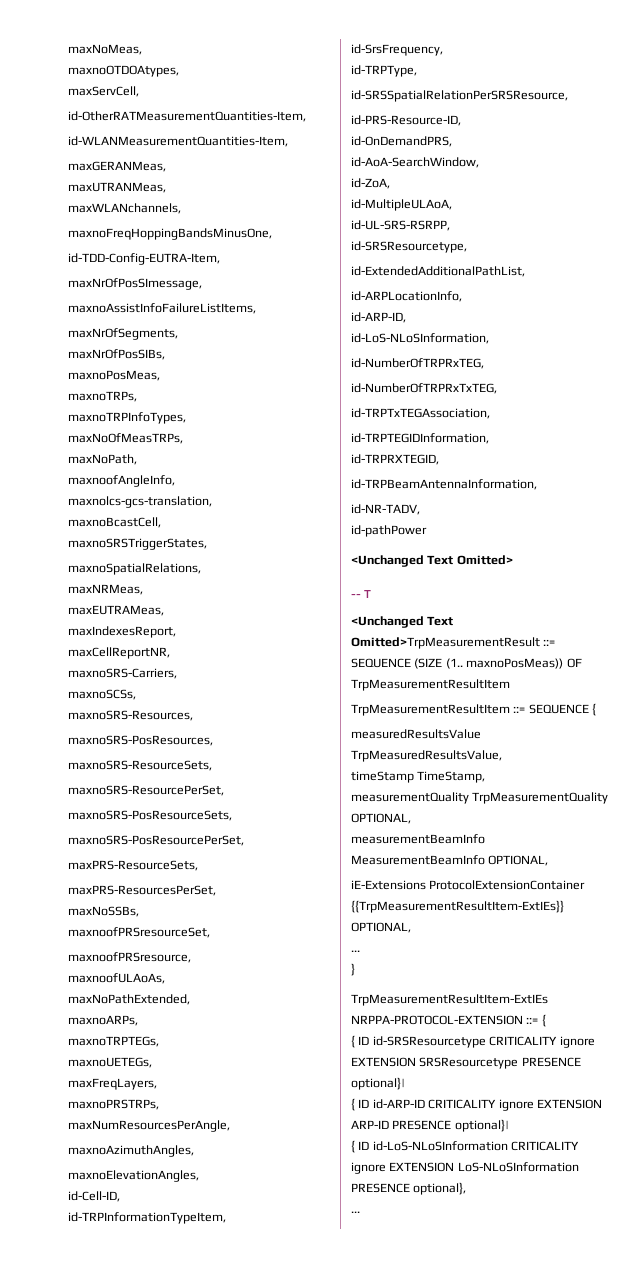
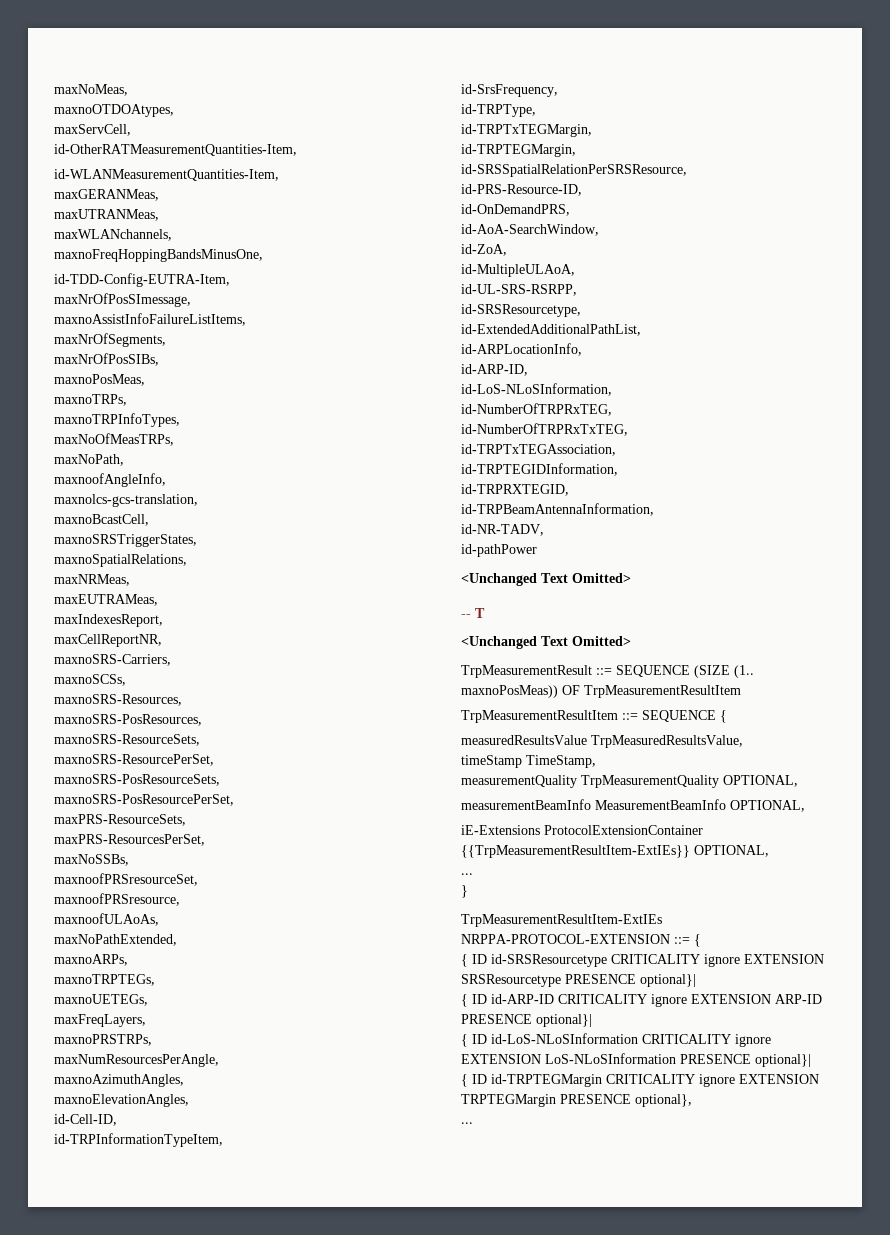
(417, 71) none -> [461,124,592,137] [461,144,576,157] // id-TRPTxTEGMargin, // id-TRPTEGMargin,
[351,637,540,649] Omitted>TrpMeasurementResult -> [572,636,631,646] [461,665,592,678] Omitted> // TrpMeasurementResult
(410, 1188) none -> [755,1054,811,1067] [461,1074,819,1087] [461,1094,631,1107] optional}| // { ID id-TRPTEGMargin CRITICALITY ignore EXTENSION TRPTEGMargin PRESENCE

